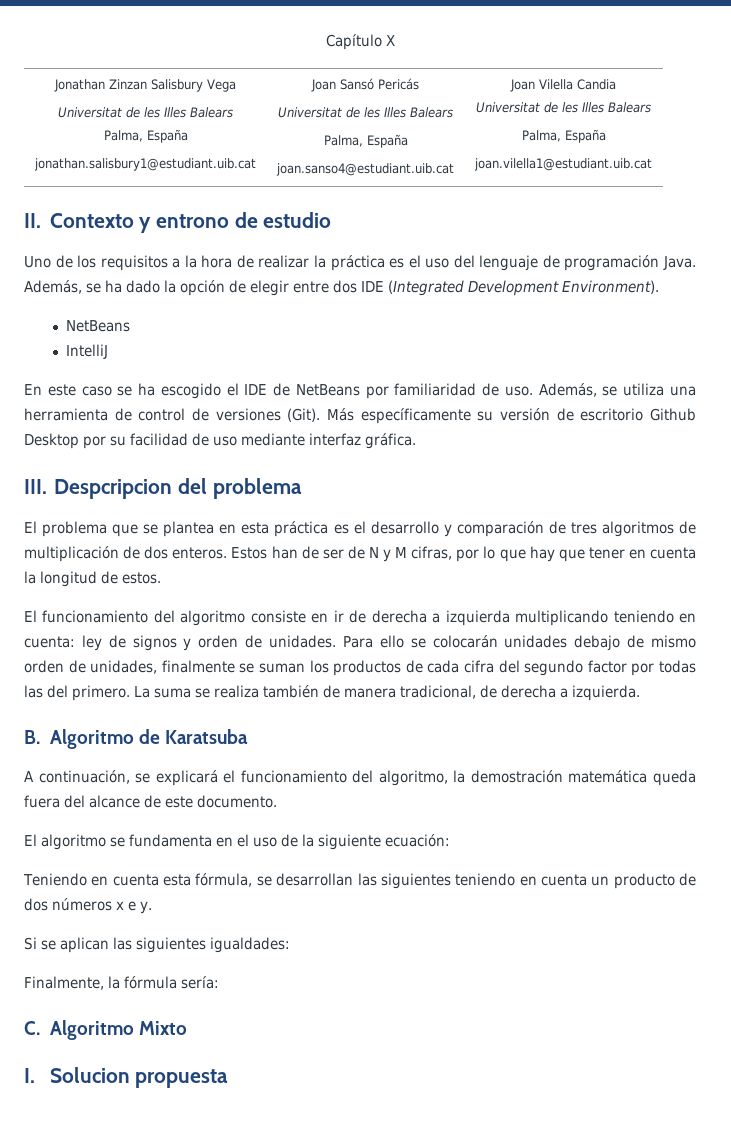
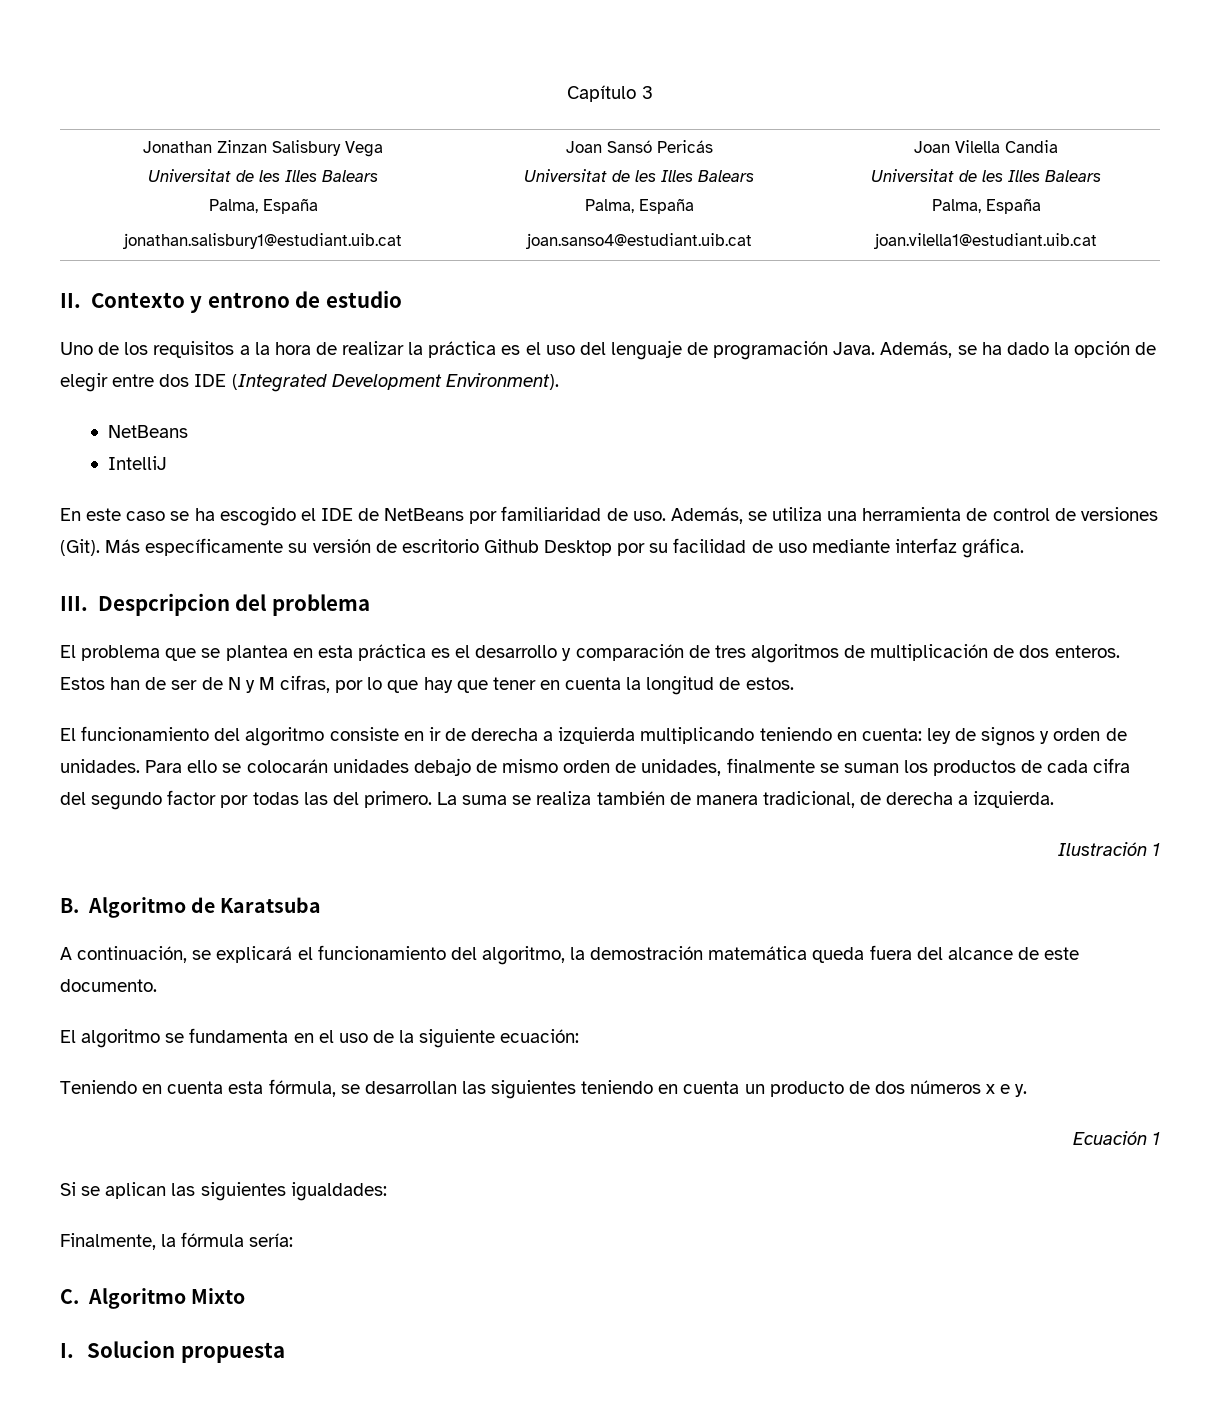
[385,35,395,46] X -> [641,86,653,99] 3
(640, 693) none -> [1057,842,1160,856] // Ilustración 1
(152, 907) none -> [1072,1131,1160,1145] // Ecuación 1

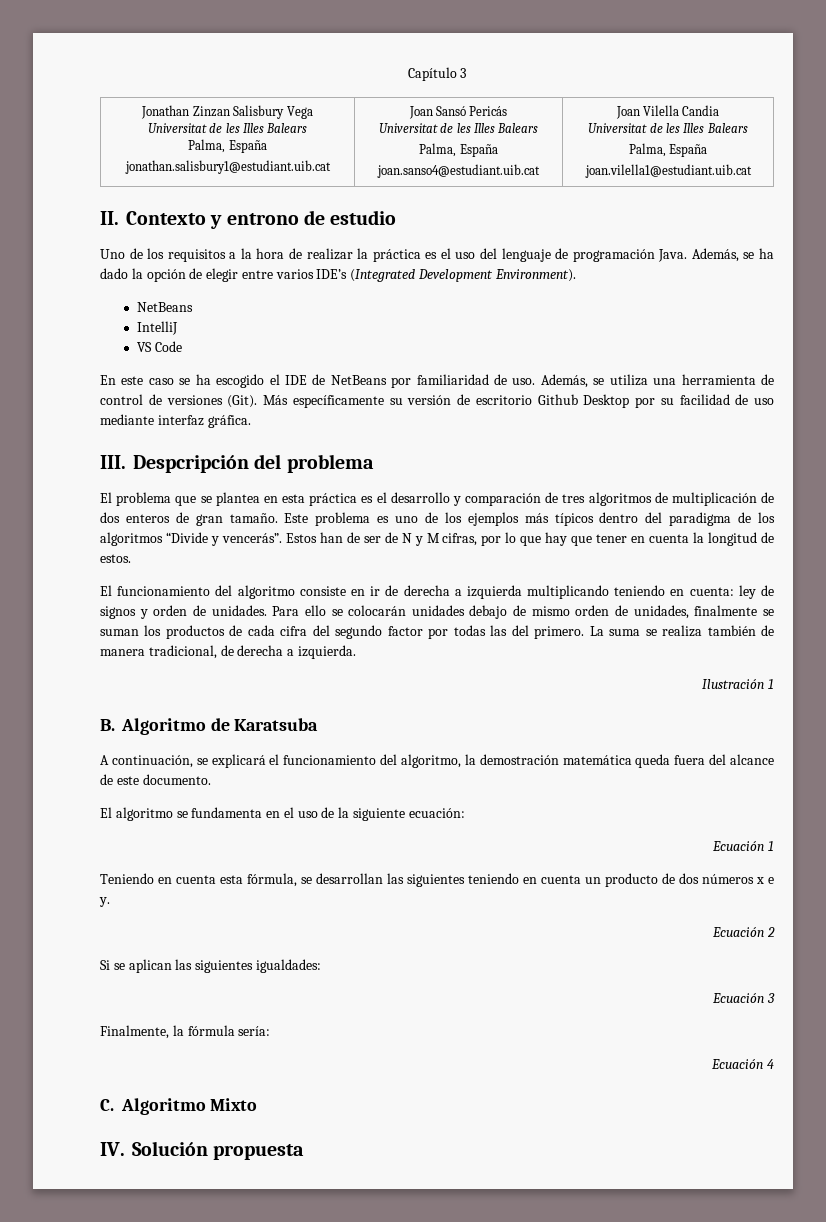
[159,374,227,387] dos IDE -> [275,269,348,279] varios IDE’s
(168, 463) none -> [137,341,182,352] // VS Code
[97,593,230,616] Despcripcion -> [133,455,249,473] Despcripción
[1054,645,1120,658] enteros. -> [125,512,776,526] [100,532,282,546] enteros de gran tamaño. Este problema es uno de los ejemplos más típicos dentro del paradigma de los algoritmos “Divide y vencerás”.
(580, 1036) none -> [712,841,774,851] // Ecuación 1
[1152,1132,1160,1145] 1 -> [767,927,775,937] 2
(387, 1191) none -> [712,993,775,1003] // Ecuación 3
(294, 1240) none -> [711,1059,774,1069] // Ecuación 4
[60,1340,176,1358] I. Solucion -> [100,1141,208,1156] IV. Solución

